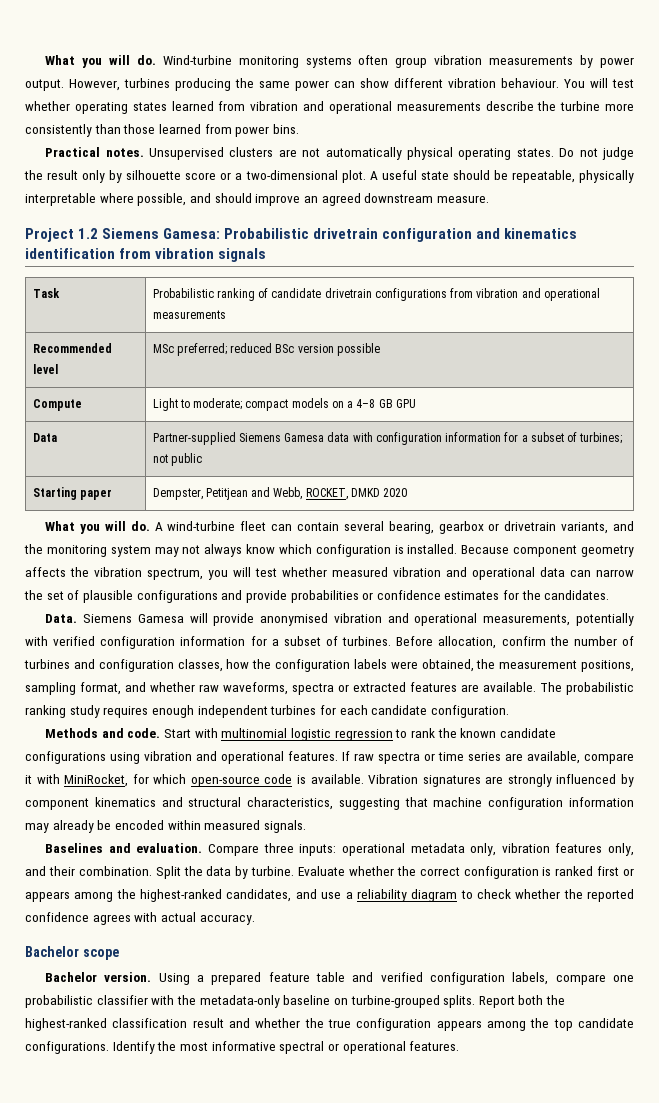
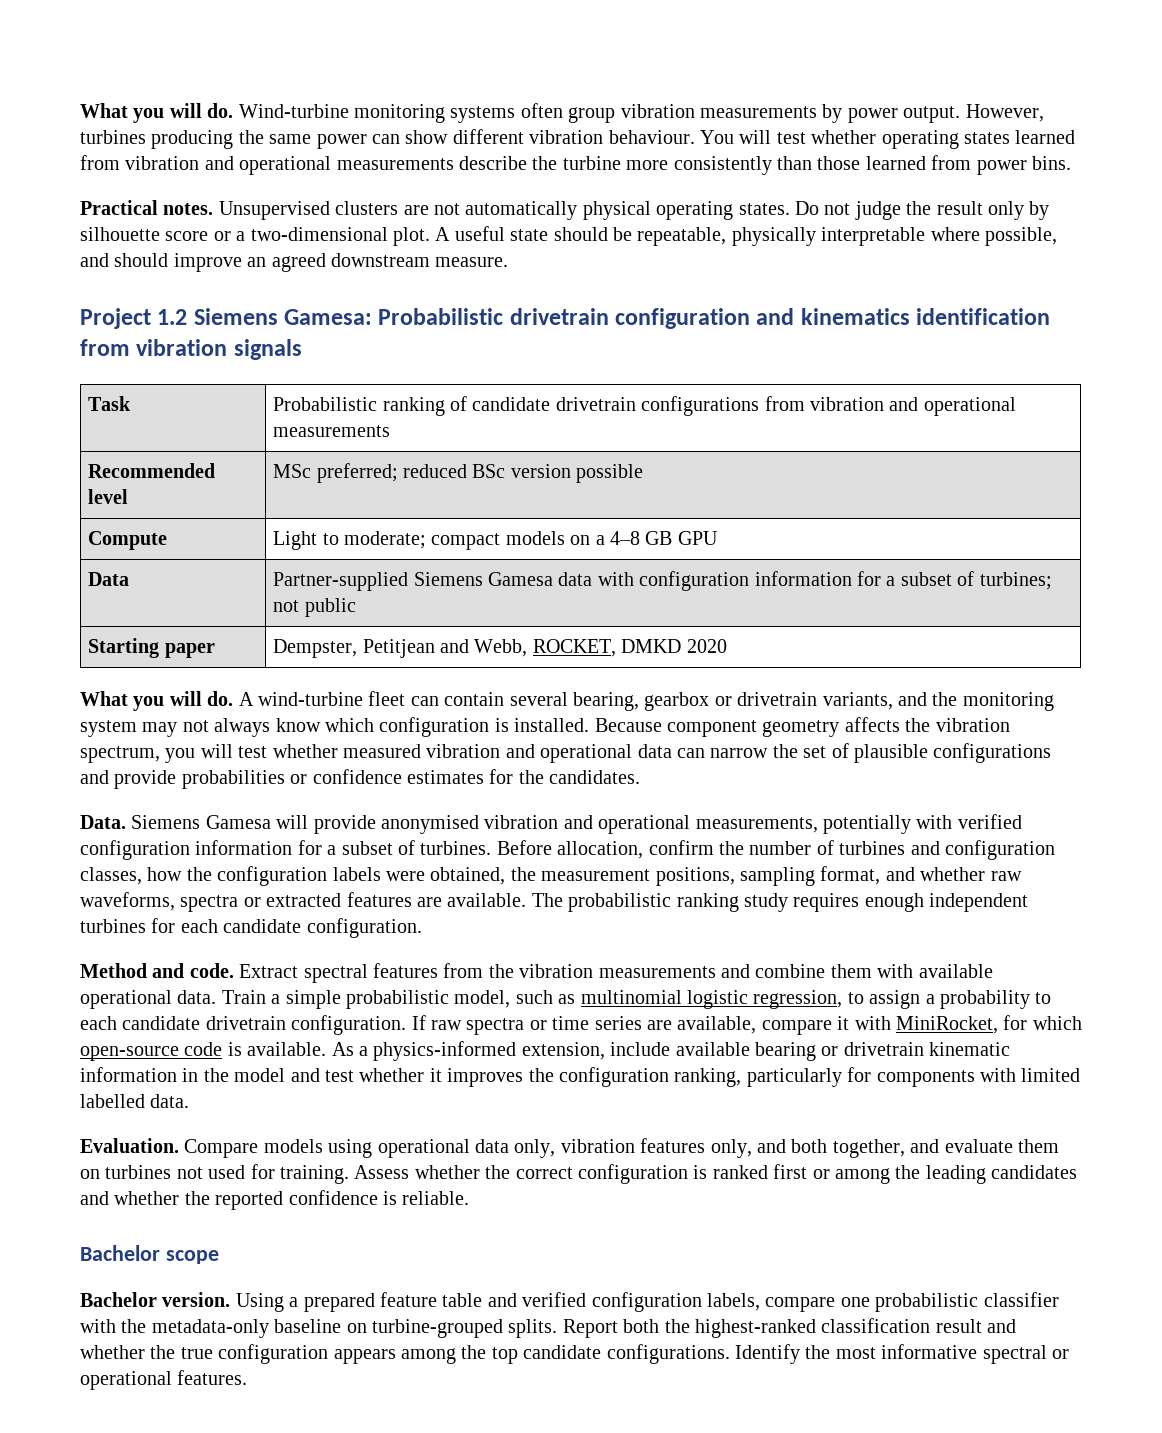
[45,728,99,738] Methods -> [80,963,147,978] Method
[164,728,556,741] [25,751,338,764] Start with multinomial logistic regression to rank the known candidate configurations using vibration and operational features. -> [239,963,993,983] [80,990,1052,1009] [80,1015,407,1035] Extract spectral features from the vibration measurements and combine them with available operational data. Train a simple probabilistic model, such as multinomial logistic regression, to assign a probability to each candidate drivetrain configuration.
[368,774,634,787] [25,797,634,810] [25,820,306,833] [45,843,465,856] Vibration signatures are strongly influenced by component kinematics and structural characteristics, suggesting that machine configuration information may already be encoded within measured signals. // Baselines and evaluation. Compare three inputs: operational metadata -> [331,1041,1011,1061] [80,1067,1081,1087] [80,1094,190,1108] [80,1138,509,1158] As a physics-informed extension, include available bearing or drivetrain kinematic information in the model and test whether it improves the configuration ranking, particularly for components with limited labelled data. // Evaluation. Compare models using operational data
[48,866,345,879] their combination. Split the data by turbine. Evaluate -> [791,1139,1059,1158] [80,1164,410,1184] both together, and evaluate them on turbines not used for training. Assess
[25,889,634,902] [25,912,255,925] appears among the highest-ranked candidates, and use a reliability diagram to check whether the reported confidence agrees with actual accuracy. -> [834,1165,1078,1184] [80,1190,470,1210] among the leading candidates and whether the reported confidence is reliable.

